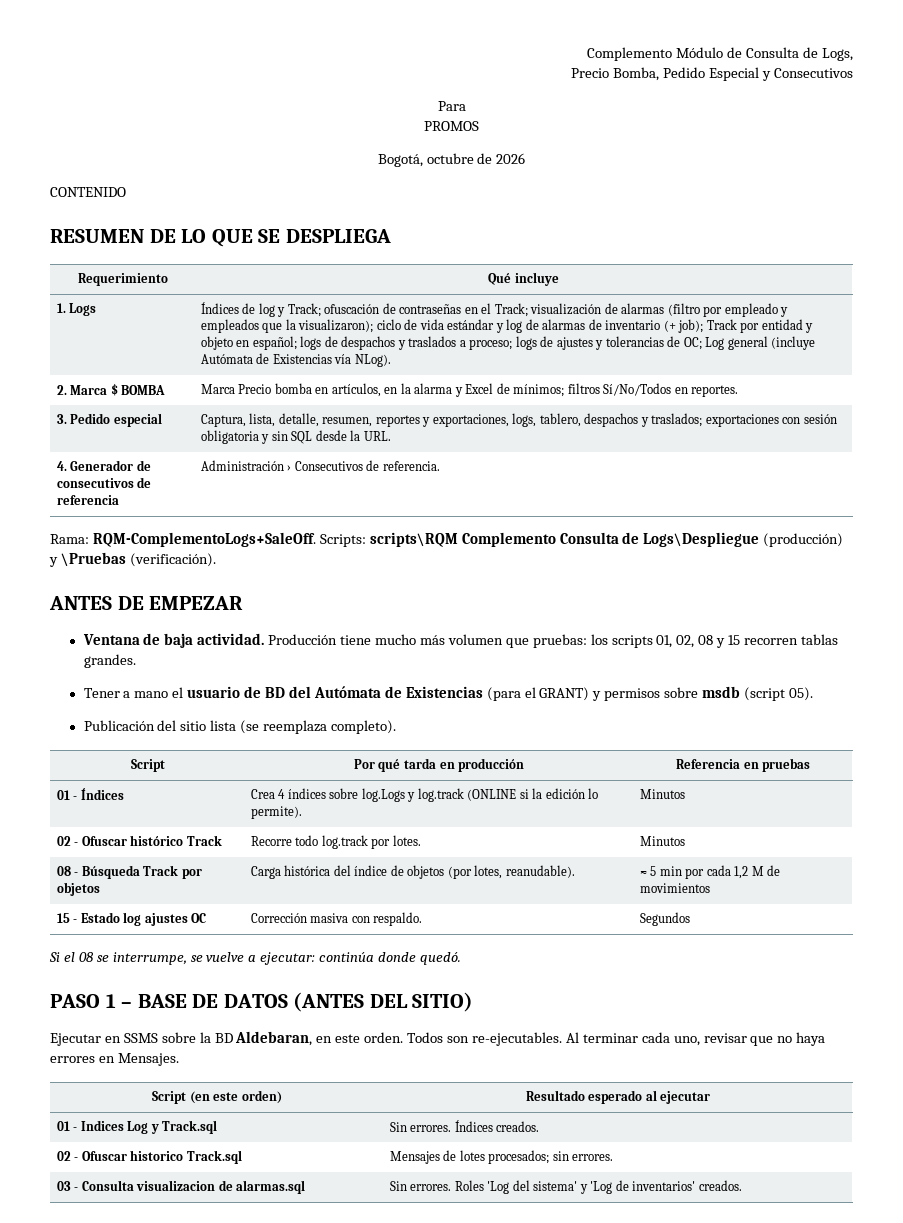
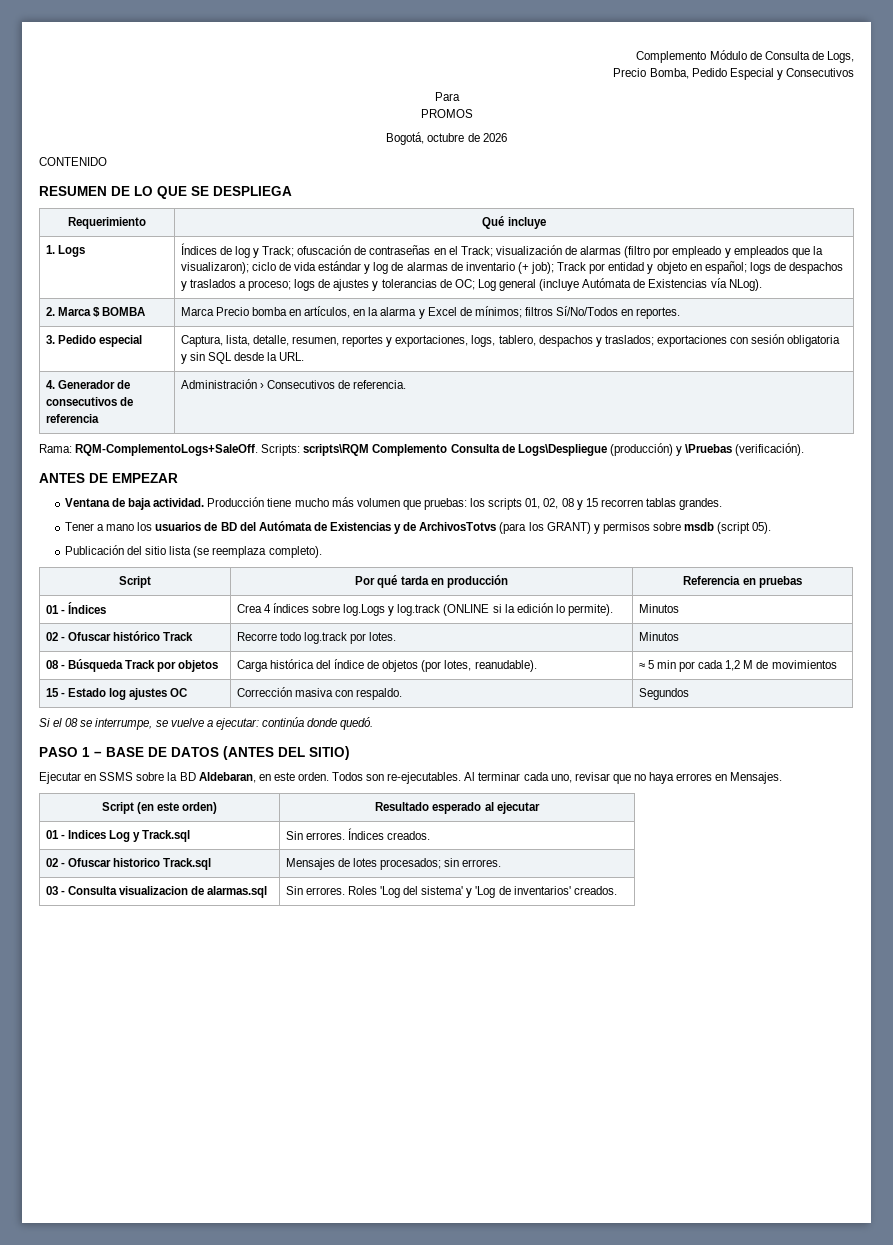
[172,686,241,698] el usuario -> [137,522,202,531] los usuarios
[486,687,536,701] (para el -> [394,522,544,534] y de ArchivosTotvs (para los

